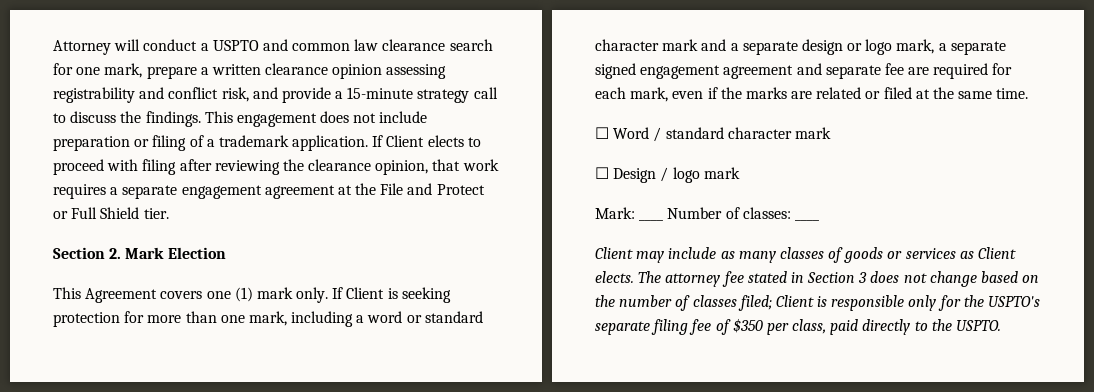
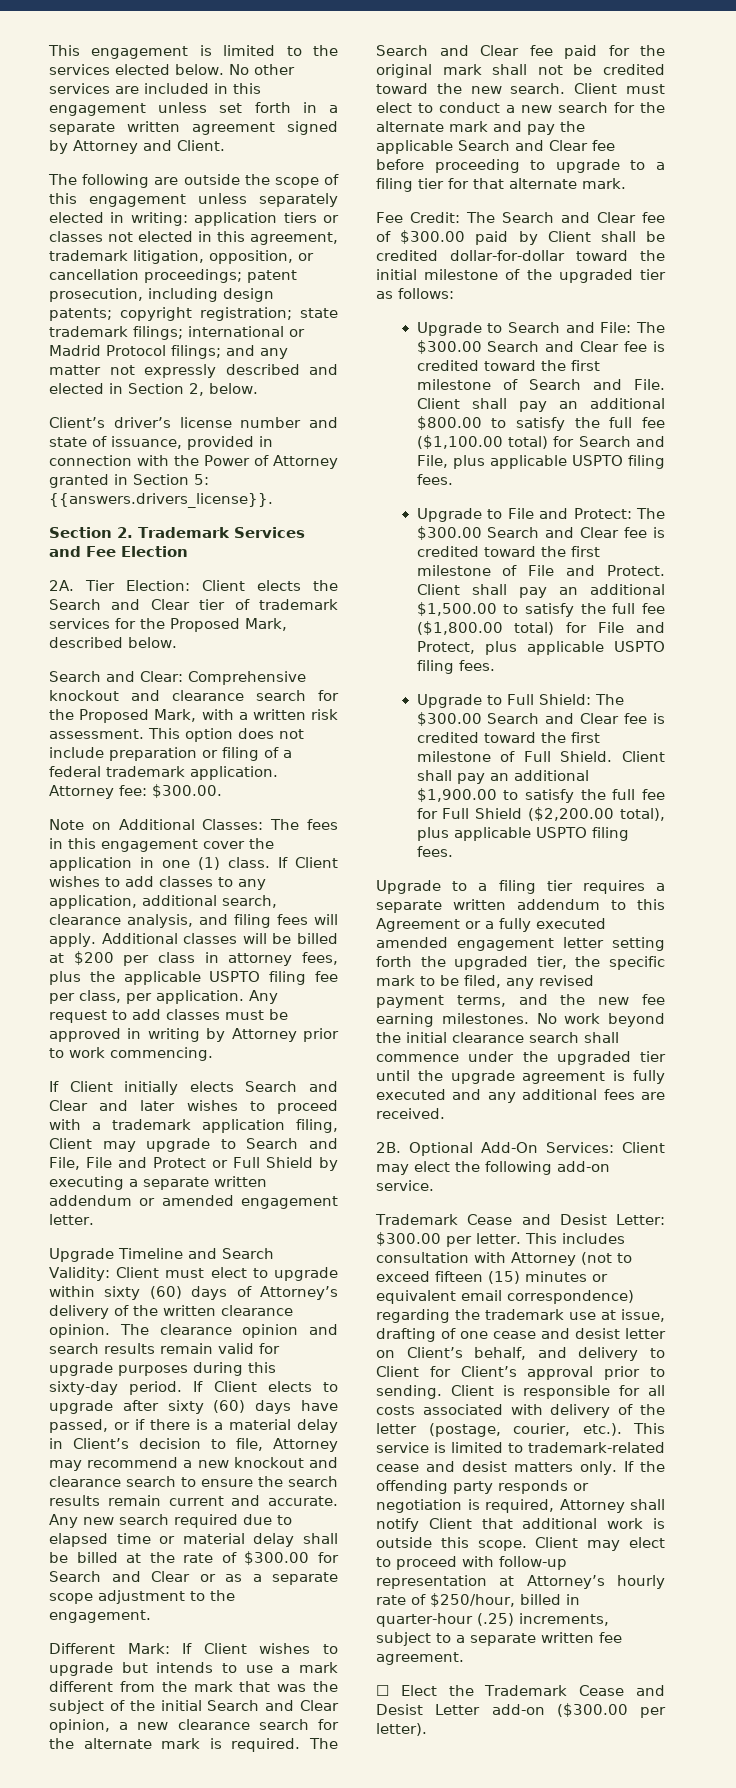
[53,39,493,55] [53,63,447,79] [53,87,498,103] [53,111,317,127] Attorney will conduct a USPTO and common law clearance search for one mark, prepare a written clearance opinion assessing registrability and conflict risk, and provide a 15-minute strategy call to discuss the findings. This engagement -> [48,45,338,59] [49,64,295,75] [49,83,261,94] [49,102,338,116] [49,121,338,135] [49,140,225,154] [48,174,339,188] [49,193,338,207] [49,212,339,226] [49,231,338,245] [49,250,314,264] [49,269,297,283] [49,288,274,302] [49,307,338,321] [49,326,305,340] [49,345,288,359] [49,364,338,378] [49,383,258,396] [49,417,338,428] [49,436,273,450] [49,455,338,469] [49,474,209,488] [49,493,273,508] [49,527,305,538] [49,546,188,557] [49,580,338,591] [49,599,338,610] [49,618,287,632] [49,637,177,648] [49,671,306,685] [49,690,339,701] [49,709,338,723] [49,728,233,742] This engagement is limited to the services elected below. No other services are included in this engagement unless set forth in a separate written agreement signed by Attorney and Client. // The following are outside the scope of this engagement unless separately elected in writing: application tiers or classes not elected in this agreement, trademark litigation, opposition, or cancellation proceedings; patent prosecution, including design patents; copyright registration; state trademark filings; international or Madrid Protocol filings; and any matter not expressly described and elected in Section 2, below. // Client’s driver’s license number and state of issuance, provided in connection with the Power of Attorney granted in Section 5: {{answers.drivers_license}}. // Section 2. Trademark Services and Fee Election // 2A. Tier Election: Client elects the Search and Clear tier of trademark services for the Proposed Mark, described below. // Search and Clear: Comprehensive knockout and clearance search for the Proposed Mark, with a written risk assessment. This option
(215, 143) none -> [49,766,101,777] federal
[372,135,481,147] [53,159,499,175] [53,183,377,199] If Client elects to proceed with filing after reviewing the clearance opinion, that work requires a separate engagement agreement at the -> [49,784,222,799] [49,819,338,830] [49,838,274,852] [49,857,338,871] [49,876,266,890] [49,895,277,909] [49,914,338,928] [49,933,338,947] [49,951,338,966] [49,971,339,985] [49,990,278,1004] [49,1009,288,1023] [49,1028,339,1042] [49,1047,213,1061] [49,1081,338,1095] [49,1100,338,1114] [49,1119,338,1133] [49,1138,338,1152] [49,1157,80,1170] Attorney fee: $300.00. // Note on Additional Classes: The fees in this engagement cover the application in one (1) class. If Client wishes to add classes to any application, additional search, clearance analysis, and filing fees will apply. Additional classes will be billed at $200 per class in attorney fees, plus the applicable USPTO filing fee per class, per application. Any request to add classes must be approved in writing by Attorney prior to work commencing. // If Client initially elects Search and Clear and later wishes to proceed with a trademark application filing, Client may upgrade to Search and File,
[143,208,169,219] [53,247,226,259] [53,287,451,303] [53,311,483,327] [595,39,1006,55] [595,63,1013,79] [595,87,1029,102] [595,127,831,142] [595,167,740,183] [595,207,635,219] [639,219,664,221] [667,207,791,219] [794,219,819,221] [595,247,1017,263] [595,271,1040,287] [595,295,1041,311] [595,318,1002,335] tier. // Section 2. Mark Election // This Agreement covers one (1) mark only. If Client is seeking protection for more than one mark, including a word or standard character mark and a separate design or logo mark, a separate signed engagement agreement and separate fee are required for each mark, even if the marks are related or filed at the same time. // ☐ Word / standard character mark // ☐ Design / logo mark // Mark: ____ Number of classes: ____ // Client may include as many classes of goods or services as Client elects. The attorney fee stated in Section 3 does not change based on the number of classes filed; Client is responsible only for the USPTO's separate filing fee of $350 per class, paid directly to the USPTO. -> [318,1157,338,1171] [49,1176,267,1190] [49,1195,338,1209] [49,1214,94,1225] [49,1248,274,1262] [49,1267,338,1281] [49,1286,338,1300] [49,1305,293,1319] [49,1324,338,1338] [49,1343,280,1354] [49,1362,276,1376] [49,1381,338,1395] [49,1400,338,1414] [49,1419,338,1433] [49,1438,338,1452] [49,1457,338,1471] [49,1476,338,1487] [49,1495,338,1506] [49,1514,292,1528] [49,1533,338,1547] [49,1551,339,1565] [49,1571,338,1585] [49,1590,235,1604] [49,1610,151,1623] [49,1643,338,1654] [49,1662,338,1676] [49,1681,338,1692] [49,1700,339,1714] [49,1719,339,1733] [49,1738,338,1752] [376,45,665,59] [376,64,665,78] [376,83,665,94] [376,102,665,113] [376,121,585,135] [376,140,615,154] [376,159,665,173] [376,178,626,192] [376,212,665,223] [376,230,665,245] [376,250,665,261] [376,269,666,283] [376,288,454,299] [416,322,665,336] [416,340,665,354] [416,360,600,371] [416,379,666,390] [416,398,665,412] [416,416,665,431] [416,435,665,449] [416,455,665,469] [416,474,453,485] [416,508,665,522] [416,526,665,540] [416,546,600,557] [416,565,665,576] [416,584,665,598] [416,602,665,617] [416,621,665,635] [416,641,665,655] [416,660,495,674] [416,694,624,708] [416,712,665,726] [416,732,600,743] [416,751,665,762] [416,770,589,784] [416,788,665,803] [416,807,665,821] [416,827,629,841] [416,846,453,857] [376,880,665,894] [376,899,665,913] [376,918,606,932] [376,937,665,951] [376,956,665,970] [376,975,594,989] [376,994,665,1008] [376,1013,665,1027] [376,1032,619,1043] [376,1051,666,1065] [376,1070,665,1084] [376,1089,665,1103] [376,1108,445,1119] [376,1142,665,1156] [376,1161,610,1175] [376,1180,434,1191] [375,1214,665,1225] [376,1232,625,1247] [376,1252,632,1266] [376,1271,608,1284] [376,1290,634,1304] [376,1309,665,1323] [376,1328,666,1342] [376,1347,665,1361] [376,1366,665,1380] [376,1385,665,1399] [376,1404,665,1418] [376,1423,665,1437] [376,1442,665,1453] [376,1461,665,1475] [376,1480,589,1494] [376,1499,665,1513] [376,1518,665,1532] [376,1537,665,1551] [376,1556,567,1570] [376,1575,665,1589] [376,1593,580,1607] [376,1613,609,1627] [376,1632,622,1646] [376,1652,464,1665] [376,1685,665,1696] [376,1703,666,1718] [376,1723,427,1736] by executing a separate written addendum or amended engagement letter. // Upgrade Timeline and Search Validity: Client must elect to upgrade within sixty (60) days of Attorney’s delivery of the written clearance opinion. The clearance opinion and search results remain valid for upgrade purposes during this sixty-day period. If Client elects to upgrade after sixty (60) days have passed, or if there is a material delay in Client’s decision to file, Attorney may recommend a new knockout and clearance search to ensure the search results remain current and accurate. Any new search required due to elapsed time or material delay shall be billed at the rate of $300.00 for Search and Clear or as a separate scope adjustment to the engagement. // Different Mark: If Client wishes to upgrade but intends to use a mark different from the mark that was the subject of the initial Search and Clear opinion, a new clearance search for the alternate mark is required. The Search and Clear fee paid for the original mark shall not be credited toward the new search. Client must elect to conduct a new search for the alternate mark and pay the applicable Search and Clear fee before proceeding to upgrade to a filing tier for that alternate mark. // Fee Credit: The Search and Clear fee of $300.00 paid by Client shall be credited dollar-for-dollar toward the initial milestone of the upgraded tier as follows: // Upgrade to Search and File: The $300.00 Search and Clear fee is credited toward the first milestone of Search and File. Client shall pay an additional $800.00 to satisfy the full fee ($1,100.00 total) for Search and File, plus applicable USPTO filing fees. // Upgrade to File and Protect: The $300.00 Search and Clear fee is credited toward the first milestone of File and Protect. Client shall pay an additional $1,500.00 to satisfy the full fee ($1,800.00 total) for File and Protect, plus applicable USPTO filing fees. // Upgrade to Full Shield: The $300.00 Search and Clear fee is credited toward the first milestone of Full Shield. Client shall pay an additional $1,900.00 to satisfy the full fee for Full Shield ($2,200.00 total), plus applicable USPTO filing fees. // Upgrade to a filing tier requires a separate written addendum to this Agreement or a fully executed amended engagement letter setting forth the upgraded tier, the specific mark to be filed, any revised payment terms, and the new fee earning milestones. No work beyond the initial clearance search shall commence under the upgraded tier until the upgrade agreement is fully executed and any additional fees are received. // 2B. Optional Add-On Services: Client may elect the following add-on service. // Trademark Cease and Desist Letter: $300.00 per letter. This includes consultation with Attorney (not to exceed fifteen (15) minutes or equivalent email correspondence) regarding the trademark use at issue, drafting of one cease and desist letter on Client’s behalf, and delivery to Client for Client’s approval prior to sending. Client is responsible for all costs associated with delivery of the letter (postage, courier, etc.). This service is limited to trademark-related cease and desist matters only. If the offending party responds or negotiation is required, Attorney shall notify Client that additional work is outside this scope. Client may elect to proceed with follow-up representation at Attorney’s hourly rate of $250/hour, billed in quarter-hour (.25) increments, subject to a separate written fee agreement. // ☐ Elect the Trademark Cease and Desist Letter add-on ($300.00 per letter).

